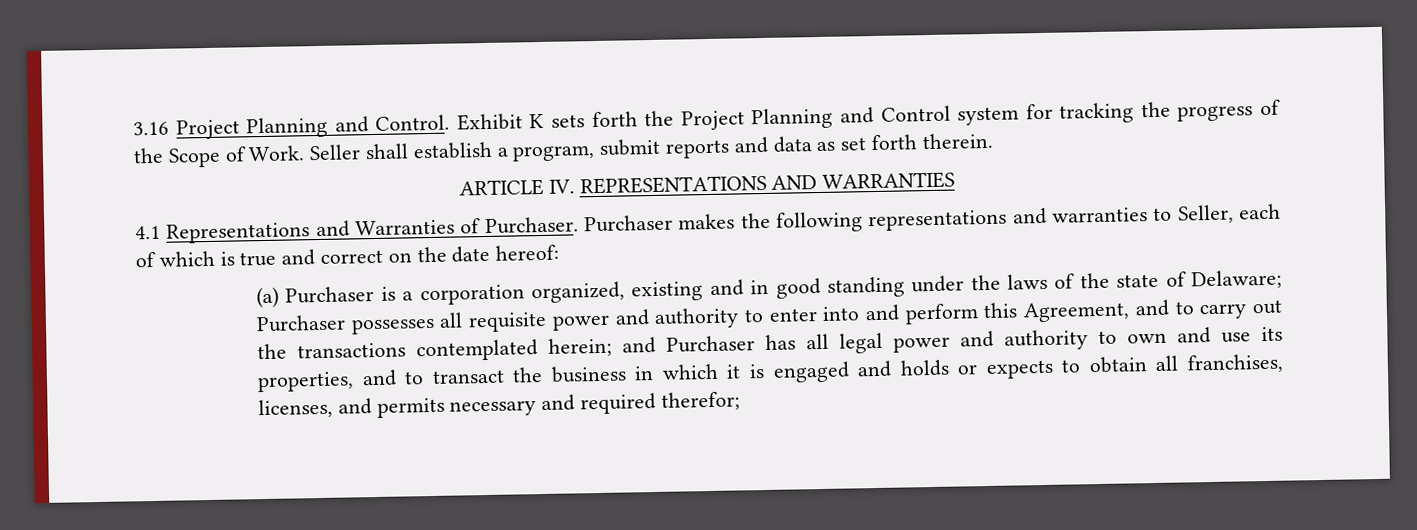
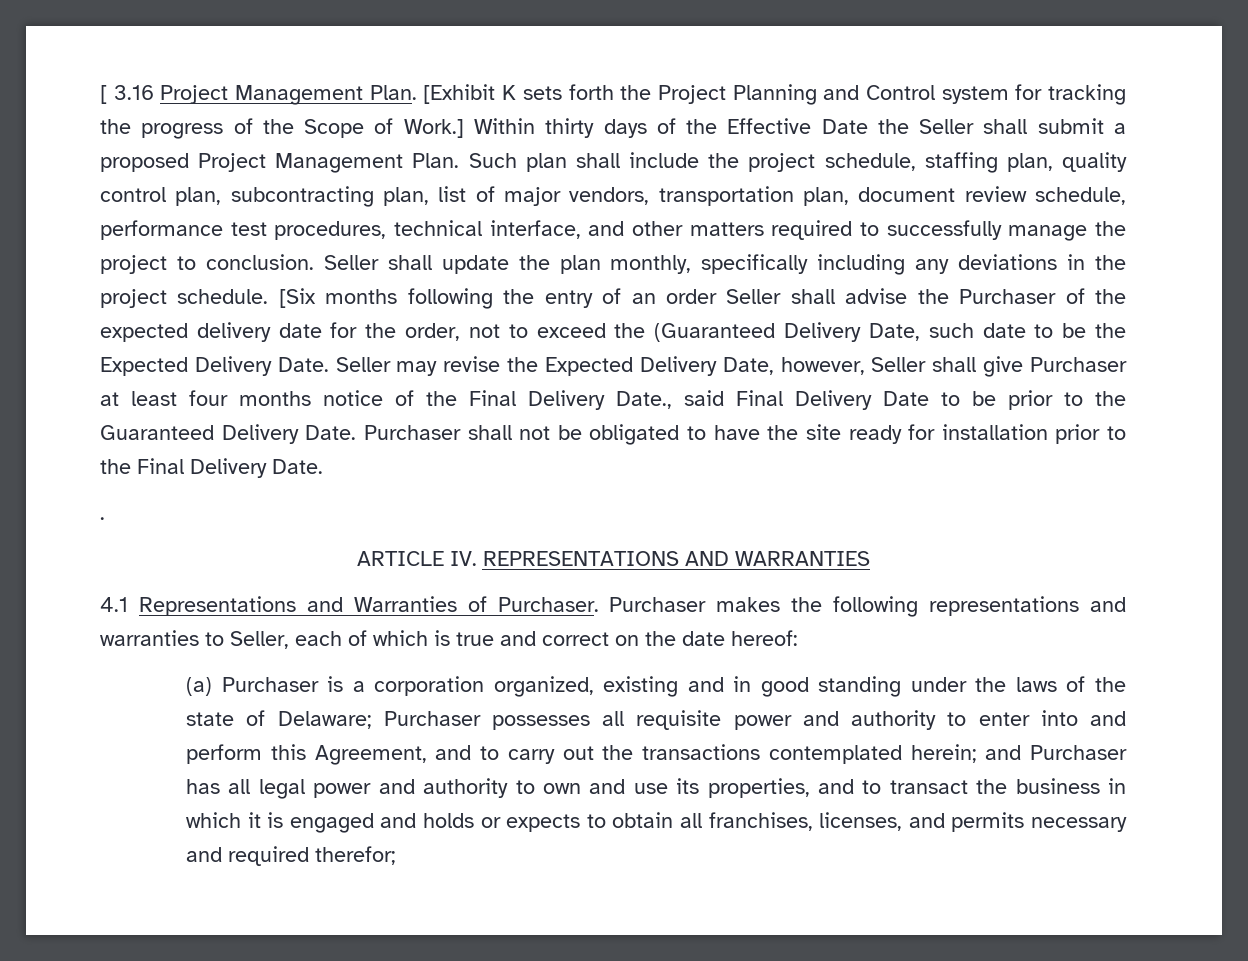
(133, 128) none -> [100,85,107,104] [
[246,113,523,139] Planning and Control. Exhibit -> [235,84,496,105] Management Plan. [Exhibit
[248,132,993,162] Work. Seller shall establish a program, submit reports and data as set forth therein. -> [403,118,1127,138] [100,152,1128,173] [100,186,1126,207] [100,220,1126,241] [100,254,1127,275] [100,288,1126,309] [100,322,1127,342] [100,356,1127,377] [100,390,1126,410] [100,424,1126,445] [100,458,323,478] [100,517,105,520] Work.] Within thirty days of the Effective Date the Seller shall submit a proposed Project Management Plan. Such plan shall include the project schedule, staffing plan, quality control plan, subcontracting plan, list of major vendors, transportation plan, document review schedule, performance test procedures, technical interface, and other matters required to successfully manage the project to conclusion. Seller shall update the plan monthly, specifically including any deviations in the project schedule. [Six months following the entry of an order Seller shall advise the Purchaser of the expected delivery date for the order, not to exceed the (Guaranteed Delivery Date, such date to be the Expected Delivery Date. Seller may revise the Expected Delivery Date, however, Seller shall give Purchaser at least four months notice of the Final Delivery Date., said Final Delivery Date to be prior to the Guaranteed Delivery Date. Purchaser shall not be obligated to have the site ready for installation prior to the Final Delivery Date. // .

